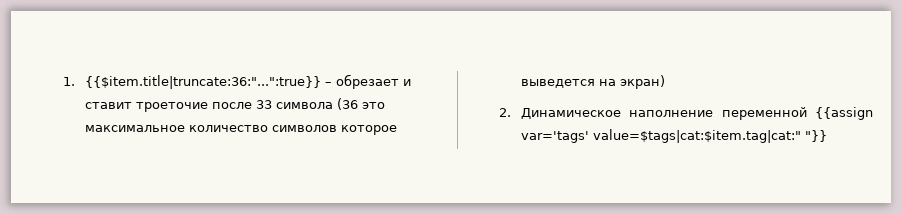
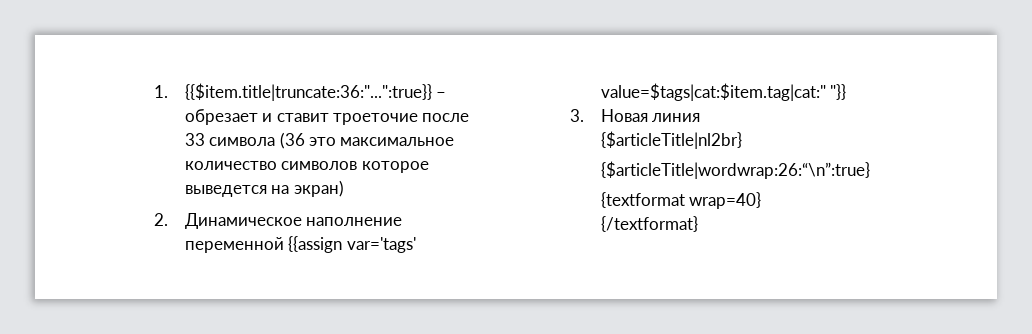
(828, 136) none -> [570,109,701,122] [600,131,742,149] [600,161,870,179] [600,192,762,209] [600,216,698,232] // 3. Новая линия // {$articleTitle|nl2br} // {$articleTitle|wordwrap:26:“\n”:true} // {textformat wrap=40} // {/textformat}

